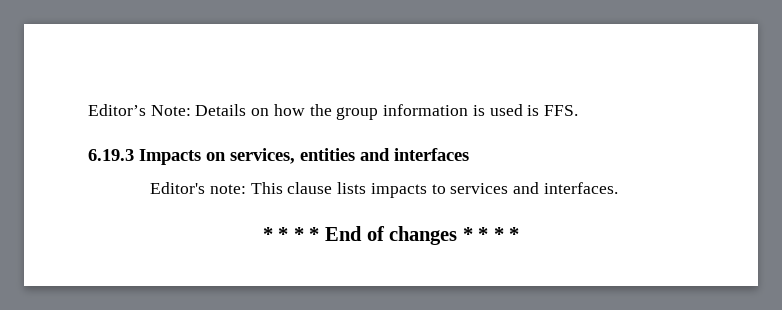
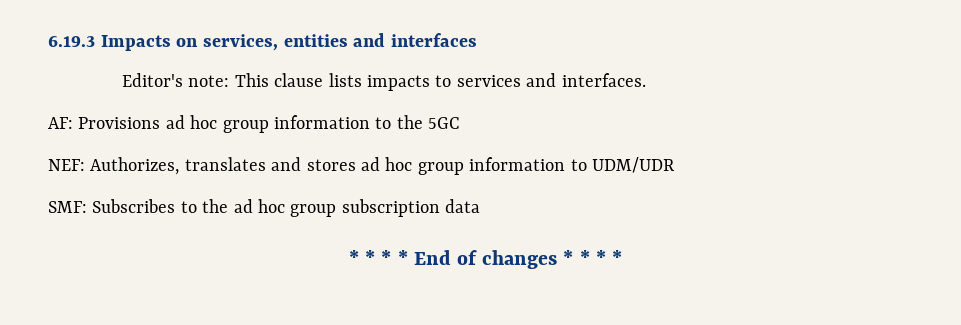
[88,104,578,120] Editor’s Note: Details on how the group information is used is FFS. // -> (48, 41) none
(618, 188) none -> [48,115,460,133] [48,157,675,175] [48,199,481,217] // AF: Provisions ad hoc group information to the 5GC // NEF: Authorizes, translates and stores ad hoc group information to UDM/UDR // SMF: Subscribes to the ad hoc group subscription data

